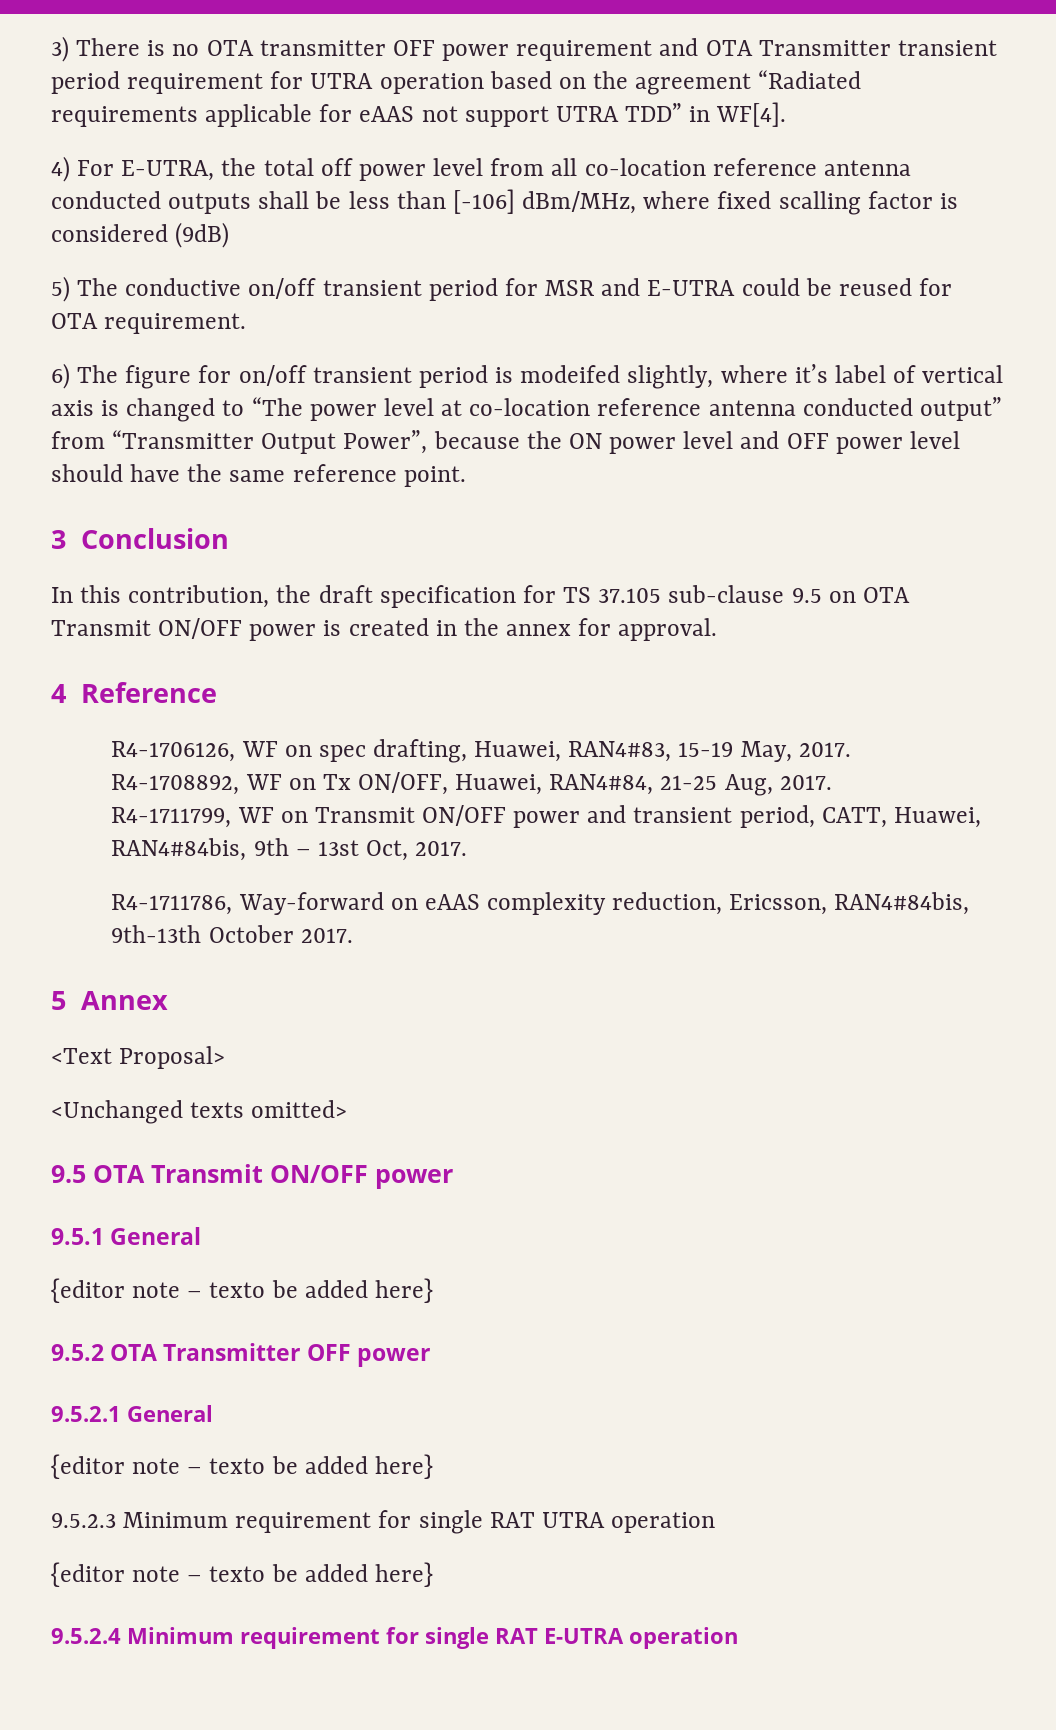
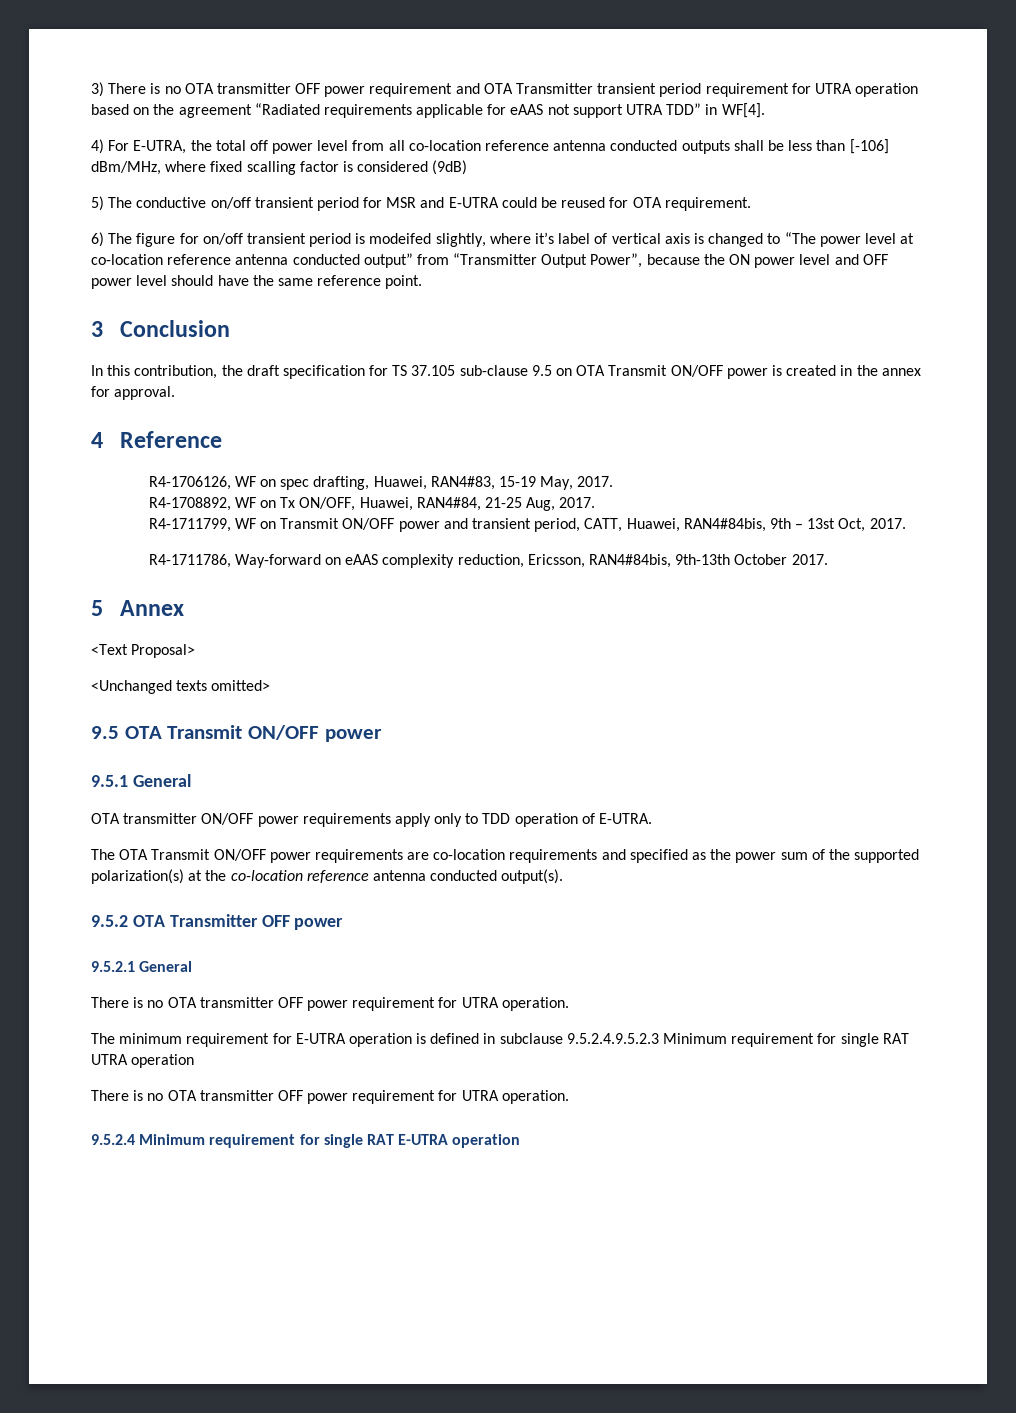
[51,1278,433,1303] {editor note – texto be added here} -> [91,813,653,827] [91,849,920,863] [91,869,564,884] OTA transmitter ON/OFF power requirements apply only to TDD operation of E-UTRA. // The OTA Transmit ON/OFF power requirements are co-location requirements and specified as the power sum of the supported polarization(s) at the co-location reference antenna conducted output(s).
[51,1454,433,1479] [51,1513,116,1528] {editor note – texto be added here} // 9.5.2.3 -> [91,997,569,1011] [91,1033,659,1047] There is no OTA transmitter OFF power requirement for UTRA operation. // The minimum requirement for E-UTRA operation is defined in subclause 9.5.2.4.9.5.2.3
[51,1562,433,1587] {editor note – texto be added here} -> [91,1090,569,1104] There is no OTA transmitter OFF power requirement for UTRA operation.

